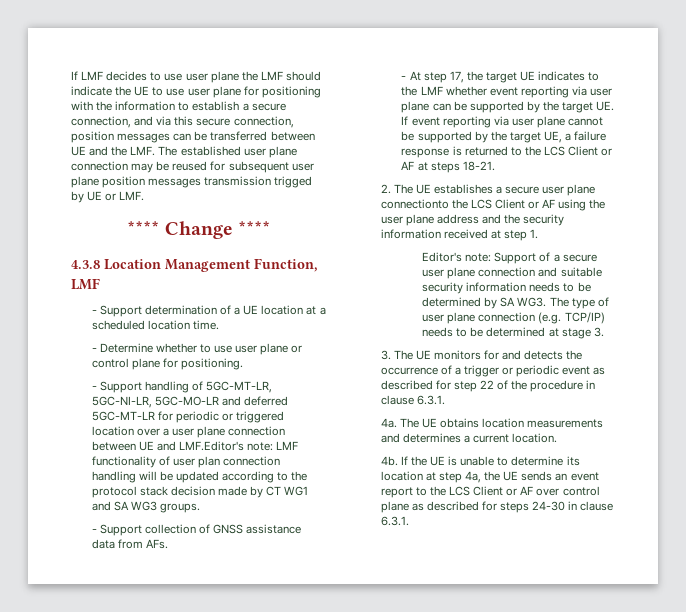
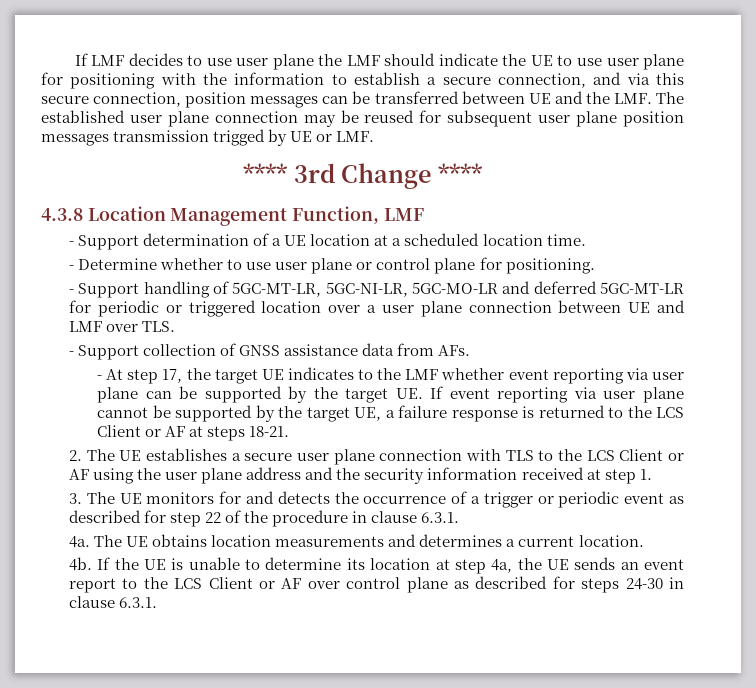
(160, 228) none -> [293,163,335,183] 3rd
[179,441,299,451] [91,456,281,468] [91,471,308,483] [91,486,309,498] [91,501,201,513] LMF.Editor's note: LMF functionality of user plan connection handling will be updated according to the protocol stack decision made by CT WG1 and SA WG3 groups. -> [69,321,176,332] LMF over TLS.
[380,199,449,209] connectionto -> [379,449,554,461] connection with TLS to
[422,252,597,264] [422,267,602,279] [422,282,591,294] [422,297,609,309] [422,312,605,324] [422,327,604,339] // Editor's note: Support of a secure user plane connection and suitable security information needs to be determined by SA WG3. The type of user plane connection (e.g. TCP/IP) needs to be determined at stage 3. -> (652, 474) none

